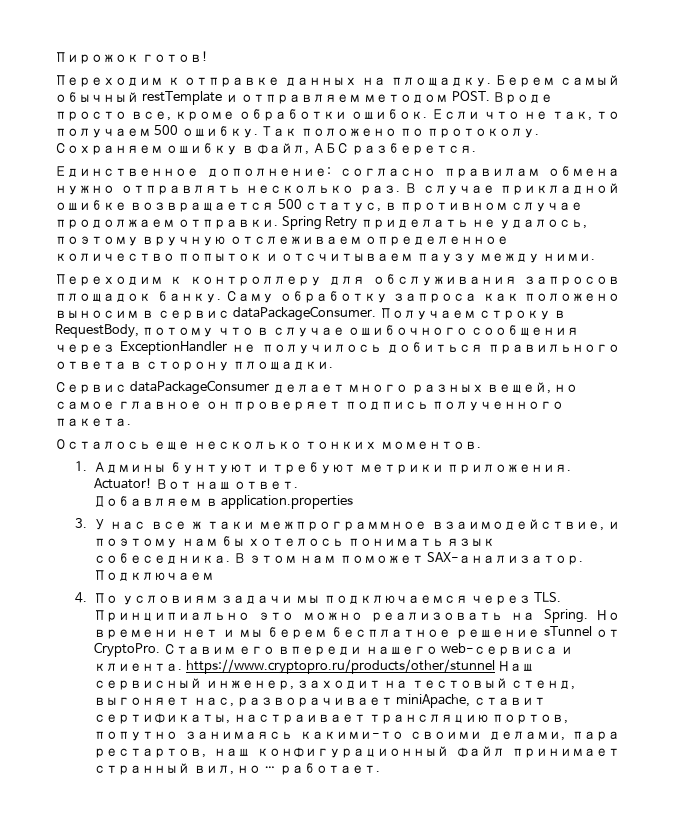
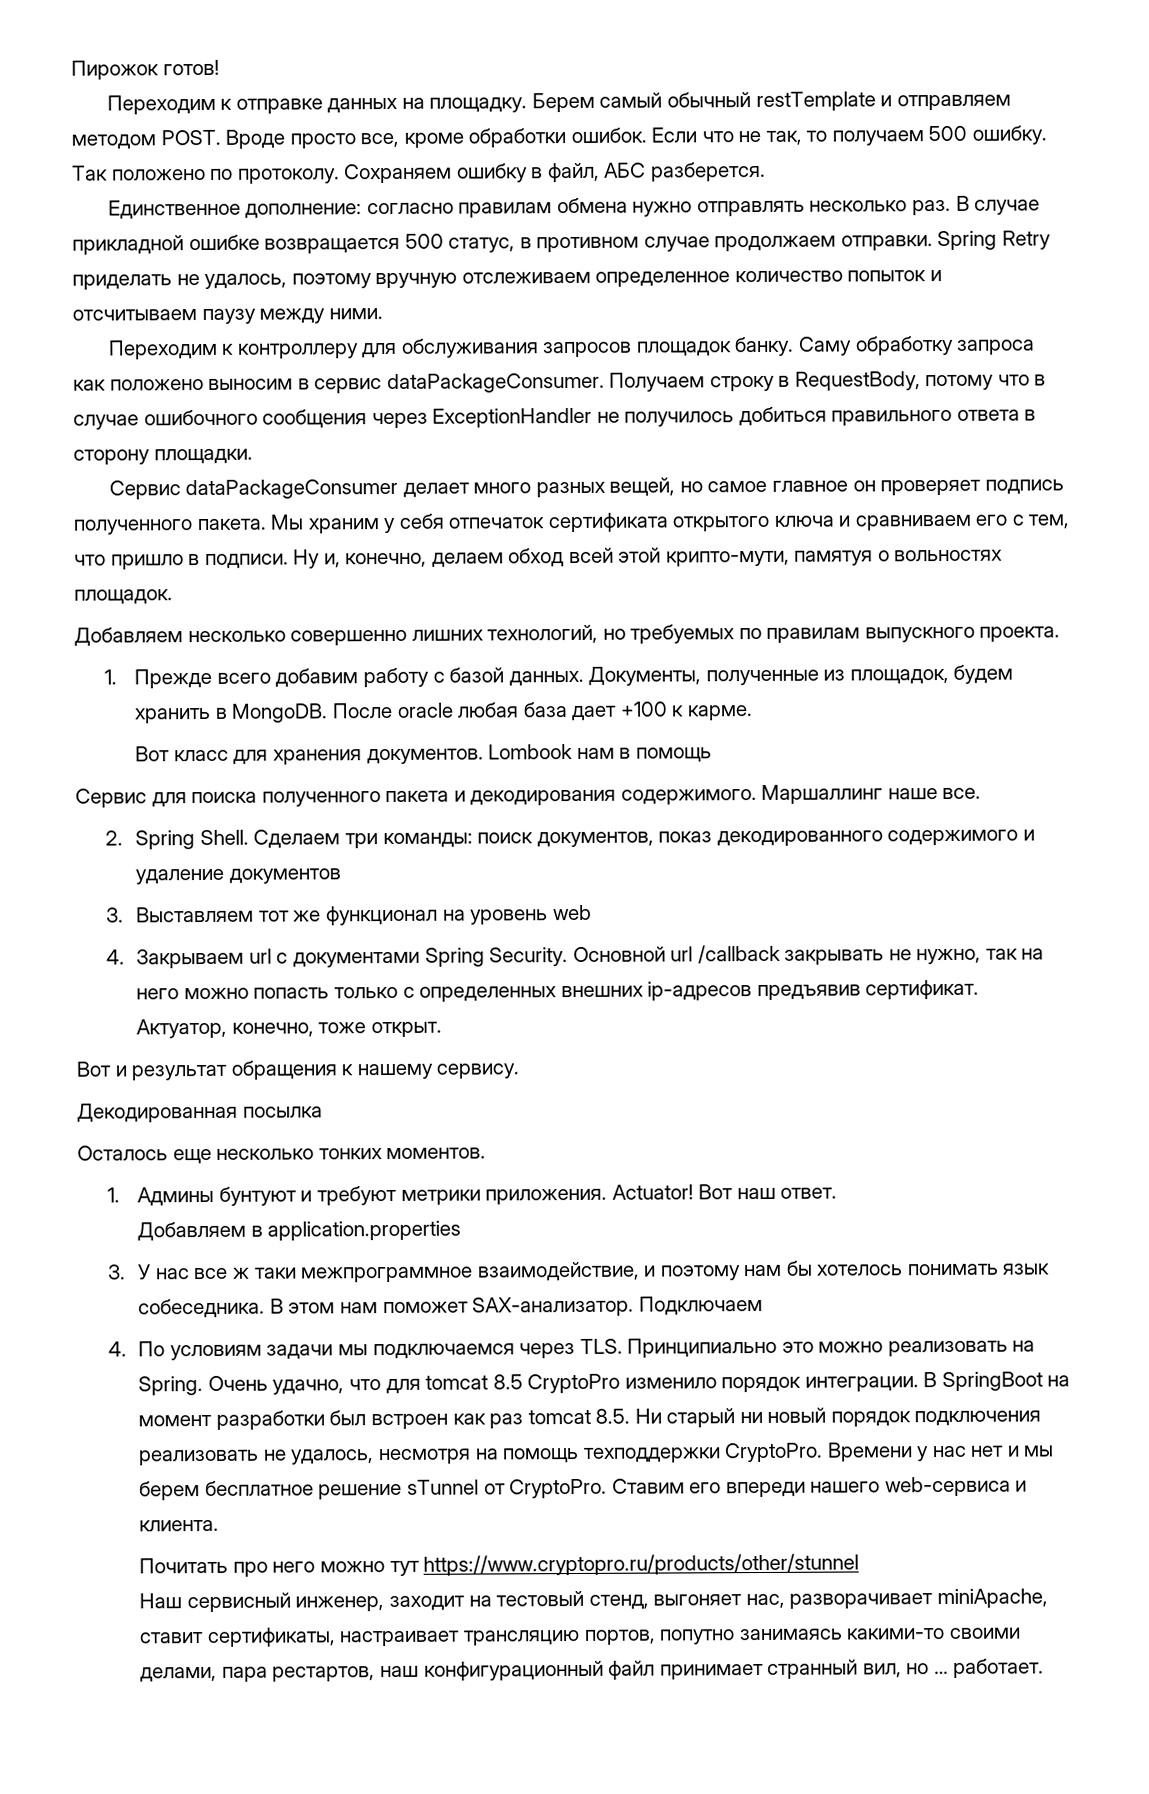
(131, 422) none -> [270,512,1071,534] [74,547,1004,570] [74,589,173,605] [74,624,1061,647] [104,664,1014,689] [134,701,753,724] [135,744,712,765] [75,784,982,808] [105,829,1035,850] [135,868,341,885] [106,904,592,926] [106,944,1045,969] [136,979,980,1002] [136,1018,442,1039] [76,1060,520,1081] [77,1102,323,1123] Мы храним у себя отпечаток сертификата открытого ключа и сравниваем его с тем, что пришло в подписи. Ну и, конечно, делаем обход всей этой крипто-мути, памятуя о вольностях площадок. // Добавляем несколько совершенно лишних технологий, но требуемых по правилам выпускного проекта. // 1. Прежде всего добавим работу с базой данных. Документы, полученные из площадок, будем хранить в MongoDB. После oracle любая база дает +100 к карме. // Вот класс для хранения документов. Lombook нам в помощь // Сервис для поиска полученного пакета и декодирования содержимого. Маршаллинг наше все. // 2. Spring Shell. Сделаем три команды: поиск документов, показ декодированного содержимого и удаление документов // 3. Выставляем тот же функционал на уровень web // 4. Закрываем url c документами Spring Security. Основной url /callback закрывать не нужно, так на него можно попасть только с определенных внешних ip-адресов предъявив сертификат. Актуатор, конечно, тоже открыт. // Вот и результат обращения к нашему сервису. // Декодированная посылка
[596,610,620,621] [94,629,179,639] Но времени -> [207,1371,1071,1395] [138,1407,1042,1430] [138,1442,967,1466] Очень удачно, что для tomcat 8.5 CryptoPro изменило порядок интеграции. В SpringBoot на момент разработки был встроен как раз tomcat 8.5. Ни старый ни новый порядок подключения реализовать не удалось, несмотря на помощь техподдержки CryptoPro. Времени у нас
(183, 667) none -> [139,1557,420,1577] // Почитать про него можно тут
(495, 666) none -> (860, 1564) //

